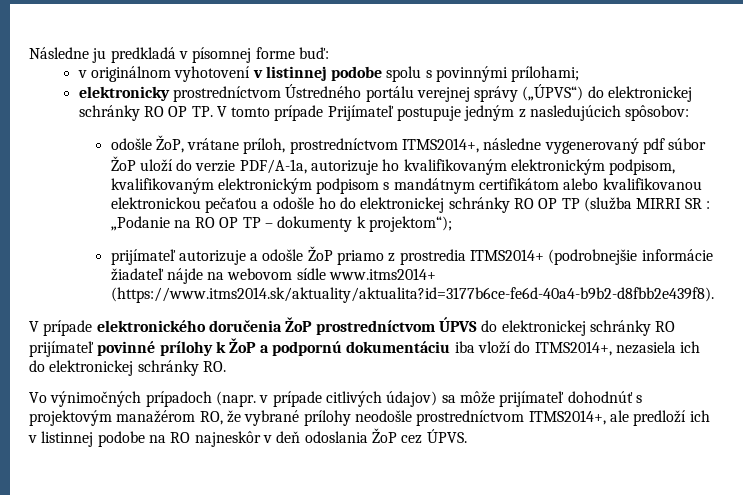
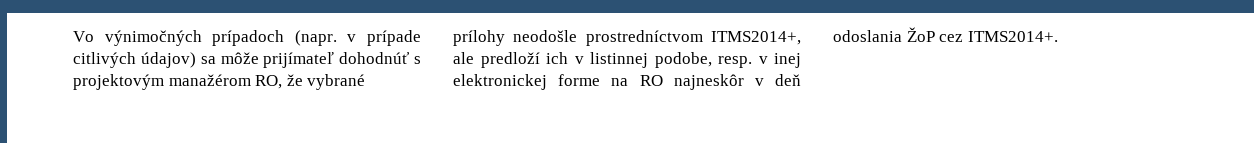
[29,47,329,63] [77,66,580,82] [78,84,693,102] [78,105,690,121] [110,135,707,154] [110,156,676,175] [110,178,702,194] [110,197,710,213] [110,216,453,232] [110,246,713,265] [110,268,437,284] [110,287,714,303] [29,317,676,336] [29,338,701,357] [29,360,226,376] Následne ju predkladá v písomnej forme buď: // v originálnom vyhotovení v listinnej podobe spolu s povinnými prílohami; // elektronicky prostredníctvom Ústredného portálu verejnej správy („ÚPVS“) do elektronickej schránky RO OP TP. V tomto prípade Prijímateľ postupuje jedným z nasledujúcich spôsobov: // odošle ŽoP, vrátane príloh, prostredníctvom ITMS2014+, následne vygenerovaný pdf súbor ŽoP uloží do verzie PDF/A-1a, autorizuje ho kvalifikovaným elektronickým podpisom, kvalifikovaným elektronickým podpisom s mandátnym certifikátom alebo kvalifikovanou elektronickou pečaťou a odošle ho do elektronickej schránky RO OP TP (služba MIRRI SR : „Podanie na RO OP TP – dokumenty k projektom“); // prijímateľ autorizuje a odošle ŽoP priamo z prostredia ITMS2014+ (podrobnejšie informácie žiadateľ nájde na webovom sídle www.itms2014+ (https://www.itms2014.sk/aktuality/aktualita?id=3177b6ce-fe6d-40a4-b9b2-d8fbb2e439f8). // V prípade elektronického doručenia ŽoP prostredníctvom ÚPVS do elektronickej schránky RO prijímateľ povinné prílohy k ŽoP a podpornú dokumentáciu iba vloží do ITMS2014+, nezasiela ich do elektronickej schránky RO. // -> (73, 36) none
[97,431,145,447] podobe -> [654,52,801,68] [453,74,601,90] podobe, resp. v inej elektronickej forme
[426,429,467,443] ÚPVS. -> [967,31,1058,42] ITMS2014+.

